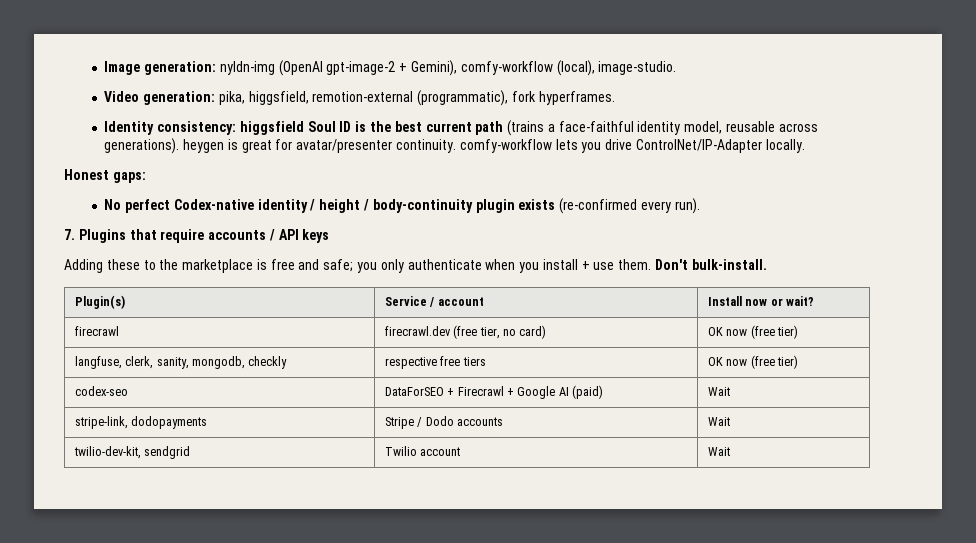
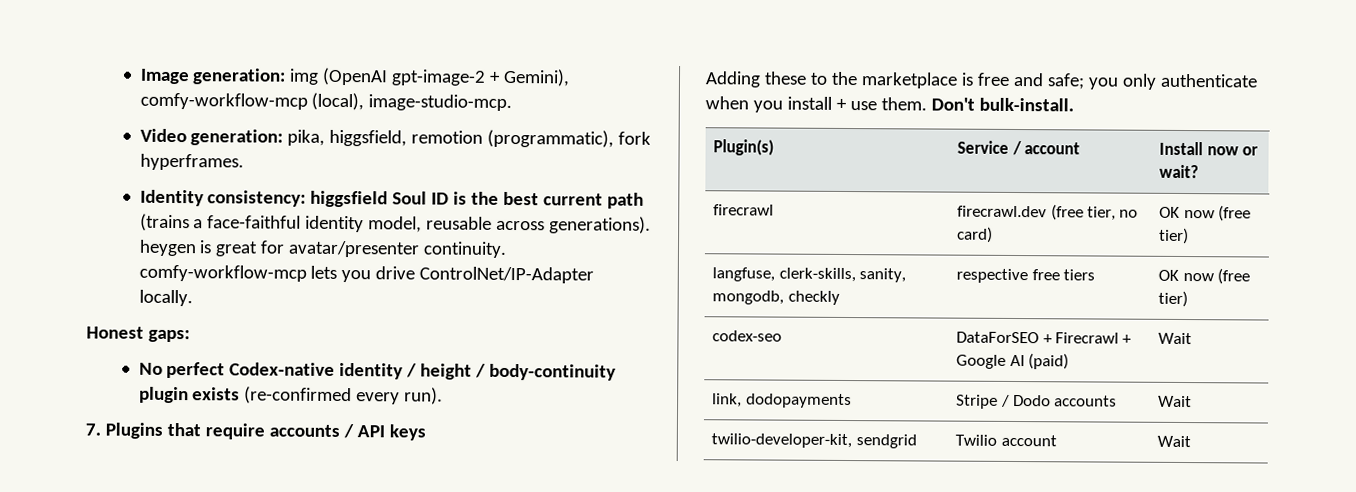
[219,61,275,75] nyldn-img -> [289,68,320,85] img
[460,60,677,76] comfy-workflow (local), image-studio. -> [139,92,513,112] comfy-workflow-mcp (local), image-studio-mcp.
[312,91,414,102] remotion-external -> [411,130,484,144] remotion
[459,139,552,153] comfy-workflow -> [138,264,307,282] comfy-workflow-mcp
[125,356,154,369] clerk, -> [778,267,856,283] clerk-skills,
[74,416,128,429] stripe-link, -> [712,393,743,408] link,
[73,446,141,459] twilio-dev-kit, -> [711,433,853,449] twilio-developer-kit,

